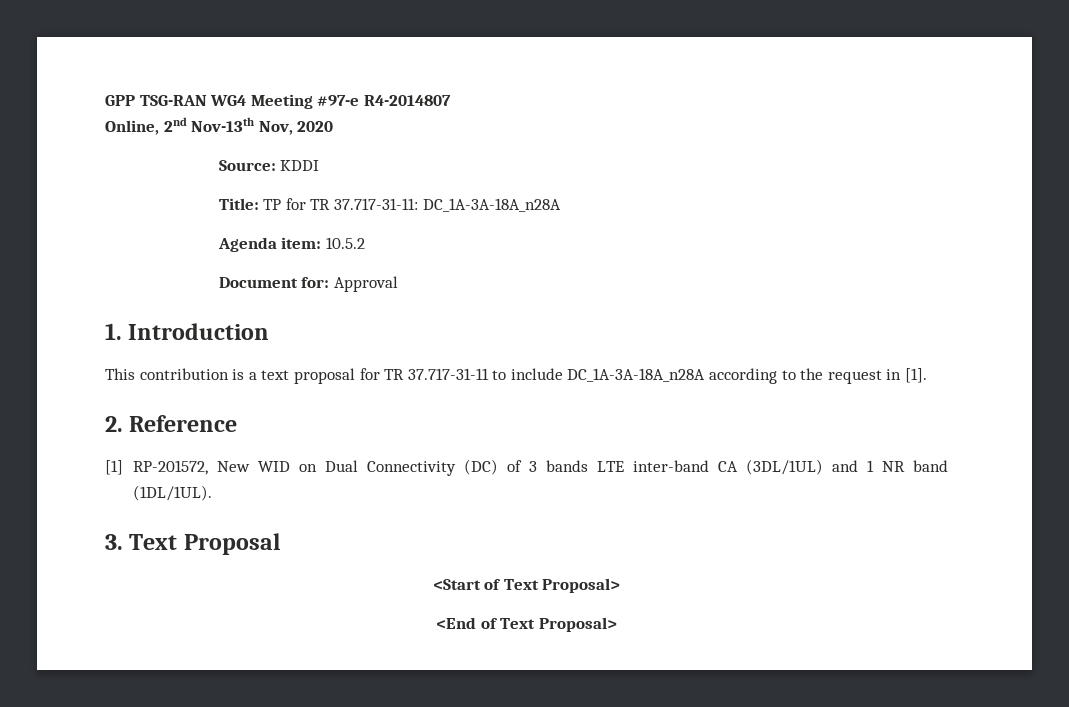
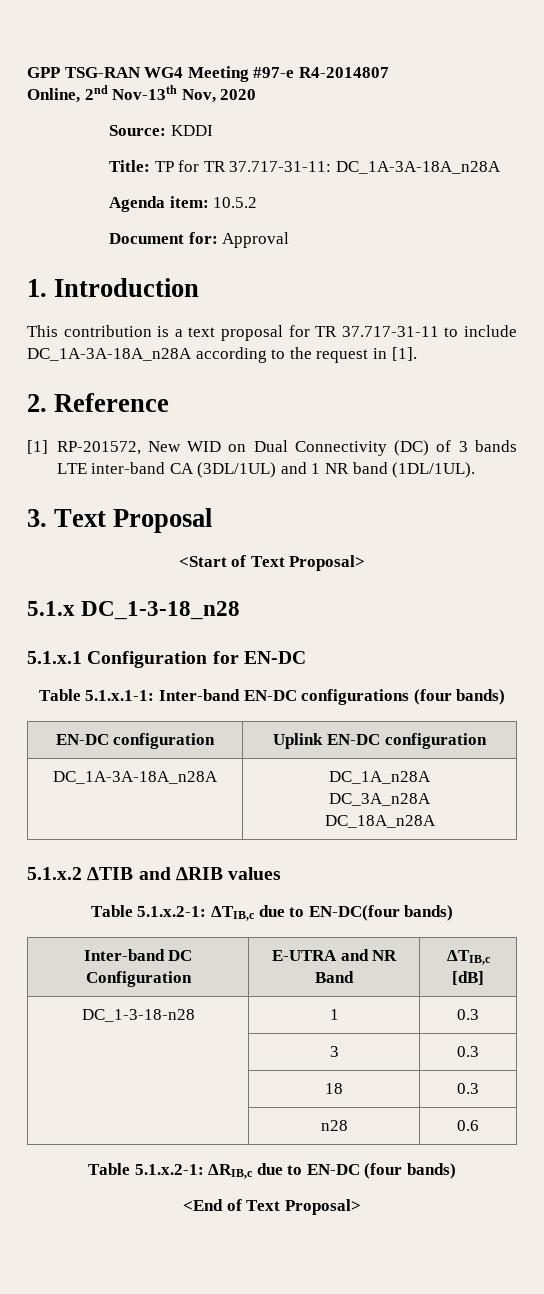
(621, 585) none -> [27,601,241,620] [27,651,306,668] [38,689,506,705] [55,733,216,749] [273,733,487,749] [53,771,218,784] [328,771,431,784] [328,793,431,806] [324,815,436,828] [27,867,282,881] [90,905,454,921] [83,949,193,961] [85,971,192,987] [271,949,398,961] [314,971,354,983] [446,950,491,965] [451,971,484,985] [81,1009,195,1022] [329,1009,339,1020] [456,1009,479,1020] [329,1046,339,1057] [456,1046,479,1057] [324,1083,343,1094] [456,1083,479,1094] [320,1120,348,1131] [456,1120,479,1131] [87,1163,457,1179] // 5.1.x DC_1-3-18_n28 // 5.1.x.1 Configuration for EN-DC // Table 5.1.x.1-1: Inter-band EN-DC configurations (four bands) // EN-DC configuration | Uplink EN-DC configuration // DC_1A-3A-18A_n28A | DC_1A_n28A // DC_3A_n28A // DC_18A_n28A // 5.1.x.2 ∆TIB and ∆RIB values // Table 5.1.x.2-1: ΔTIB,c due to EN-DC(four bands) // Inter-band DC Configuration | E-UTRA and NR Band | ΔTIB,c [dB] // DC_1-3-18-n28 | 1 | 0.3 // | 3 | 0.3 // | 18 | 0.3 // | n28 | 0.6 // Table 5.1.x.2-1: ΔRIB,c due to EN-DC (four bands)

